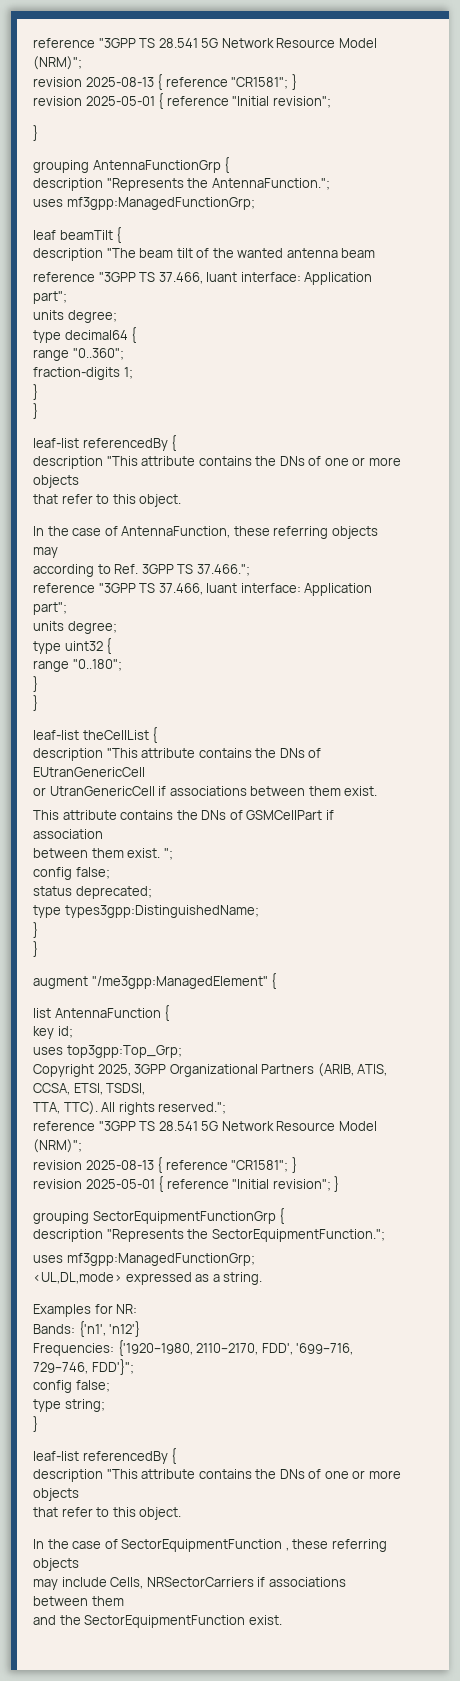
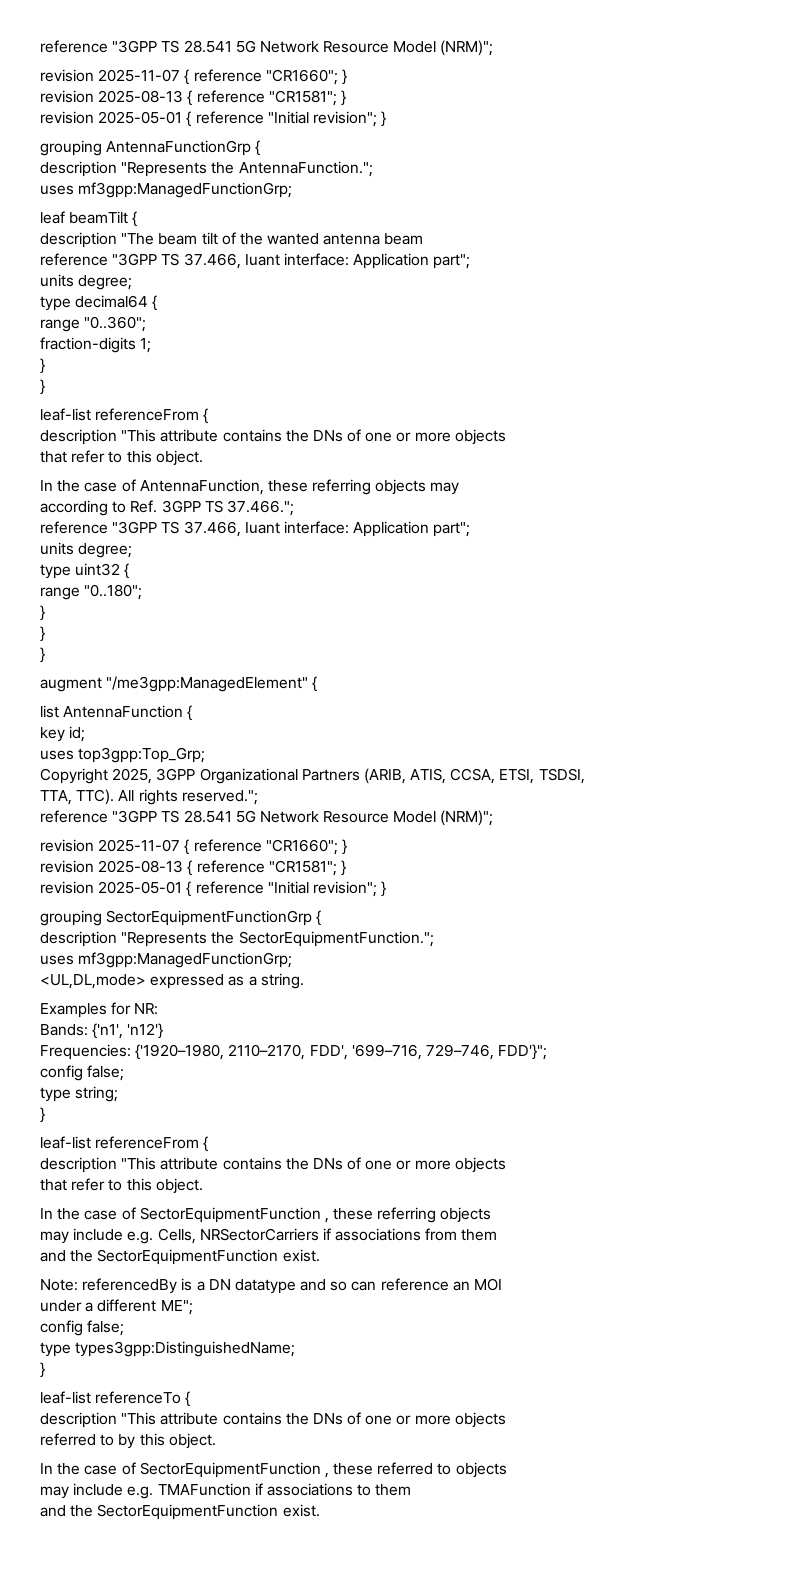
[33,38,377,48] [33,56,82,70] reference "3GPP TS 28.541 5G Network Resource Model (NRM)"; -> [40,40,494,56] [40,69,347,85] reference "3GPP TS 28.541 5G Network Resource Model (NRM)"; // revision 2025-11-07 { reference "CR1660"; }
(331, 102) // -> (377, 119) none
[82,438,168,451] referencedBy -> [95,408,200,421] referenceFrom
[33,727,158,743] [33,748,322,761] [33,767,145,777] [33,786,378,796] [33,810,334,820] [33,829,103,839] [33,848,173,860] [33,867,110,880] [33,886,152,899] [33,905,259,918] [33,922,38,938] // leaf-list theCellList { // description "This attribute contains the DNs of EUtranGenericCell // or UtranGenericCell if associations between them exist. // This attribute contains the DNs of GSMCellPart if association // between them exist. "; // config false; // status deprecated; // type types3gpp:DistinguishedName; // } -> (45, 634) none
(82, 1146) none -> [40,839,347,855] // revision 2025-11-07 { reference "CR1660"; }
[82,1451,168,1464] referencedBy -> [95,1136,200,1149] referenceFrom
(107, 1582) none -> [127,1231,154,1244] e.g.
[33,1596,124,1606] [33,1615,282,1628] between them // and the SectorEquipmentFunction exist. -> [425,1228,498,1241] [40,1249,320,1265] [40,1278,503,1294] [40,1299,193,1315] [40,1320,125,1336] [40,1341,296,1357] [40,1362,45,1378] [40,1391,191,1407] [40,1412,506,1428] [40,1433,216,1449] [40,1462,507,1478] [40,1483,412,1499] [40,1504,320,1520] from them // and the SectorEquipmentFunction exist. // Note: referencedBy is a DN datatype and so can reference an MOI // under a different ME"; // config false; // type types3gpp:DistinguishedName; // } // leaf-list referenceTo { // description "This attribute contains the DNs of one or more objects // referred to by this object. // In the case of SectorEquipmentFunction , these referred to objects // may include e.g. TMAFunction if associations to them // and the SectorEquipmentFunction exist.

